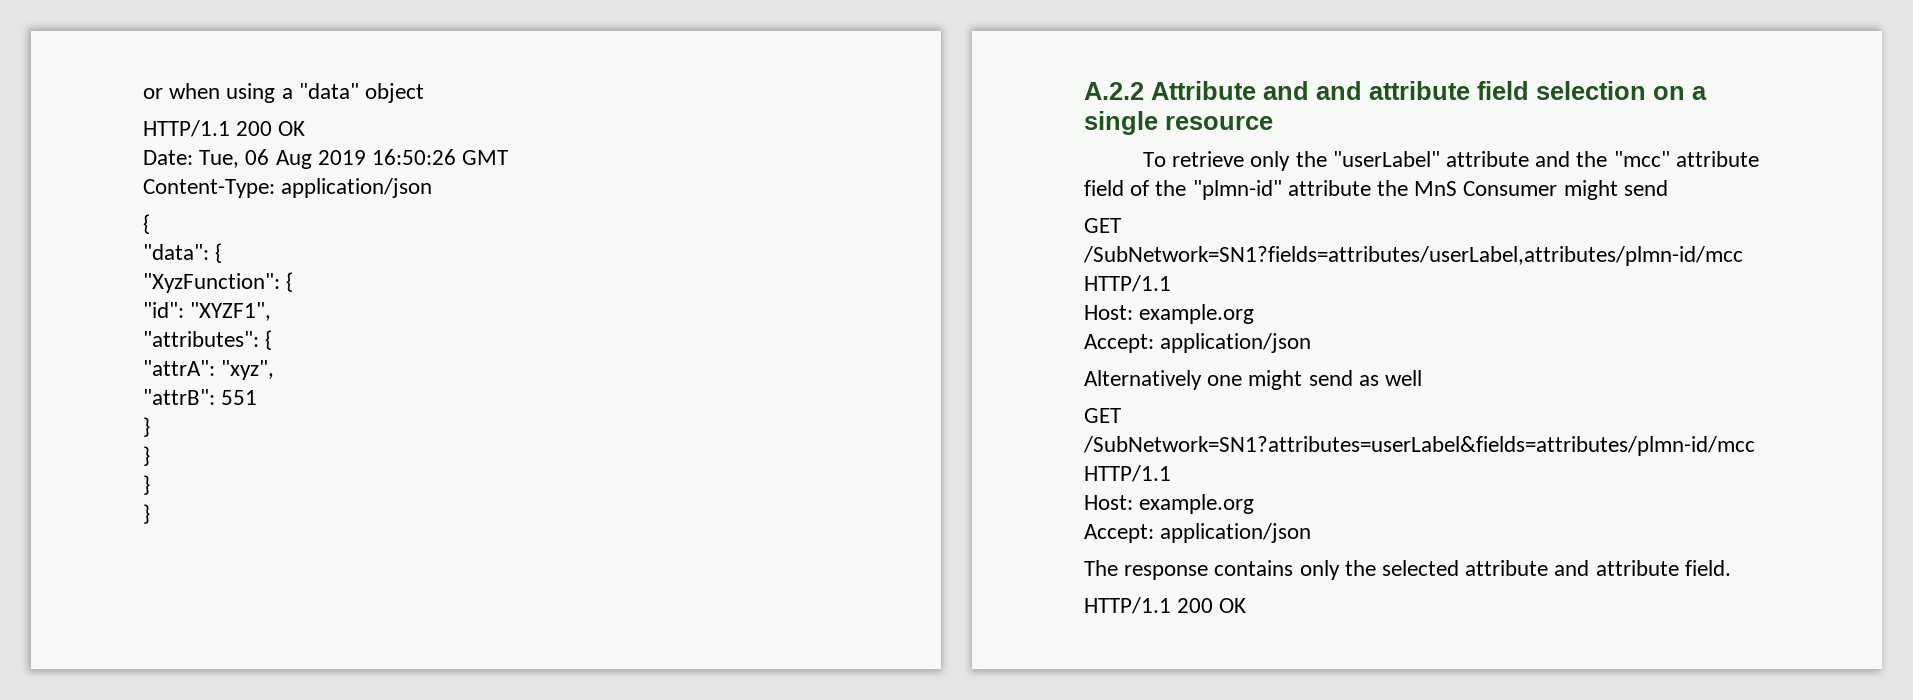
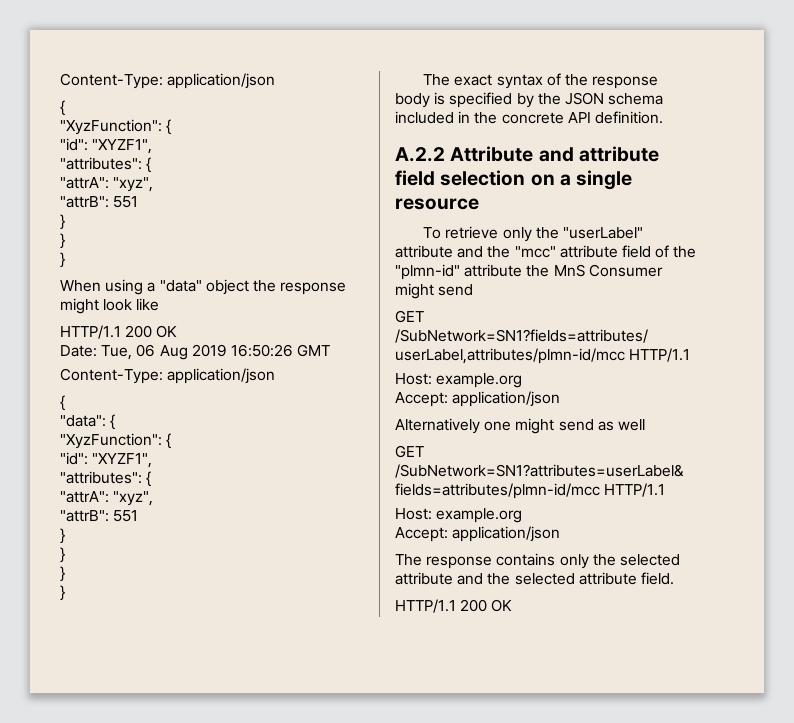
[143,83,221,99] or when -> [60,73,276,89] [60,100,65,116] [60,119,172,135] [60,138,153,154] [60,157,152,173] [60,177,154,192] [60,196,139,208] [60,214,65,230] [60,233,65,249] [60,252,65,268] [60,280,101,292] Content-Type: application/json // { // "XyzFunction": { // "id": "XYZF1", // "attributes": { // "attrA": "xyz", // "attrB": 551 // } // } // } // When
(425, 93) none -> [252,280,347,295] [60,298,160,314] the response might look like
(150, 514) none -> [423,73,659,89] [395,92,664,108] [395,111,663,124] // The exact syntax of the response body is specified by the JSON schema included in the concrete API definition.
[1316,81,1362,100] and -> (574, 154) none
(1590, 568) none -> [487,573,575,585] the selected

